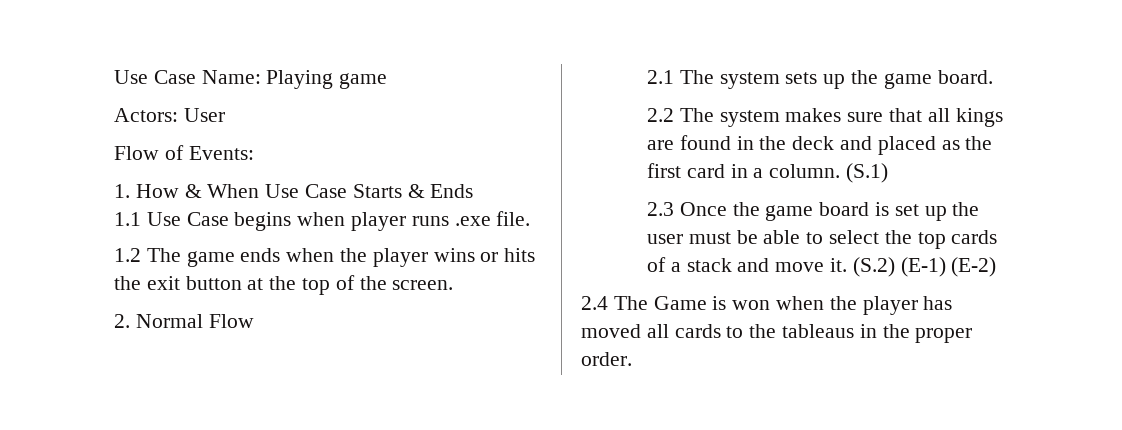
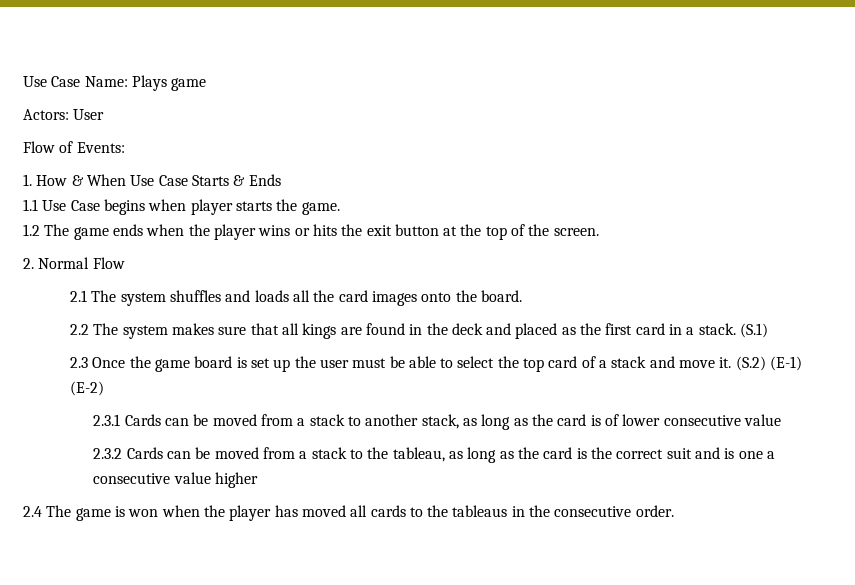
[266,70,334,89] Playing -> [131,75,167,91] Plays
[411,211,531,226] runs .exe file. -> [235,199,340,215] starts the game.
[785,70,932,89] sets up the game -> [169,290,477,306] shuffles and loads all the card images onto the
[769,164,841,178] column. -> [698,323,736,335] stack.
[951,230,998,244] cards -> [548,356,578,368] card
(997, 267) none -> [93,414,781,430] [93,447,775,463] [93,472,259,488] // 2.3.1 Cards can be moved from a stack to another stack, as long as the card is of lower consecutive value // 2.3.2 Cards can be moved from a stack to the tableau, as long as the card is the correct suit and is one a consecutive value higher
[653,296,707,310] Game -> [75,508,111,521] game
[915,328,973,343] proper -> [554,506,632,517] consecutive

